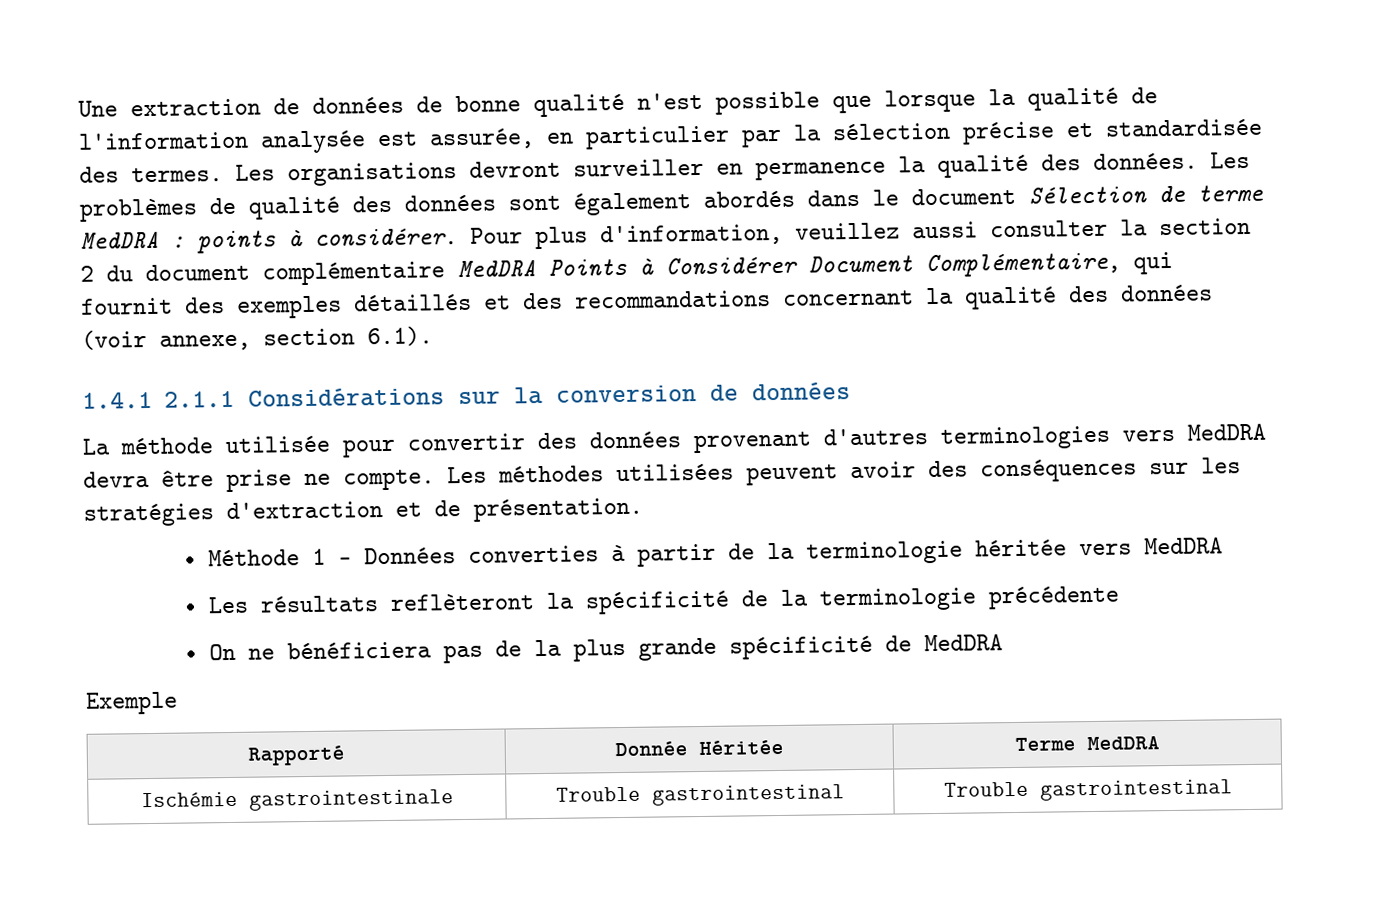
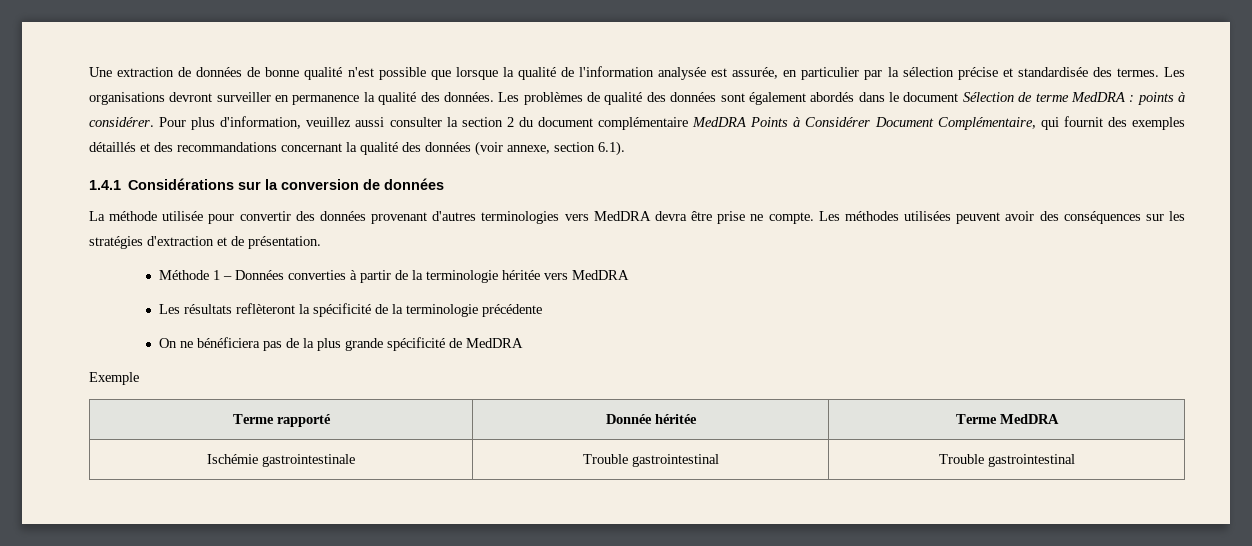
[164,390,236,408] 2.1.1 -> (121, 185) none
[247,745,345,766] Rapporté -> [232,414,331,427] Terme rapporté
[698,739,784,756] Héritée -> [654,414,697,424] héritée

